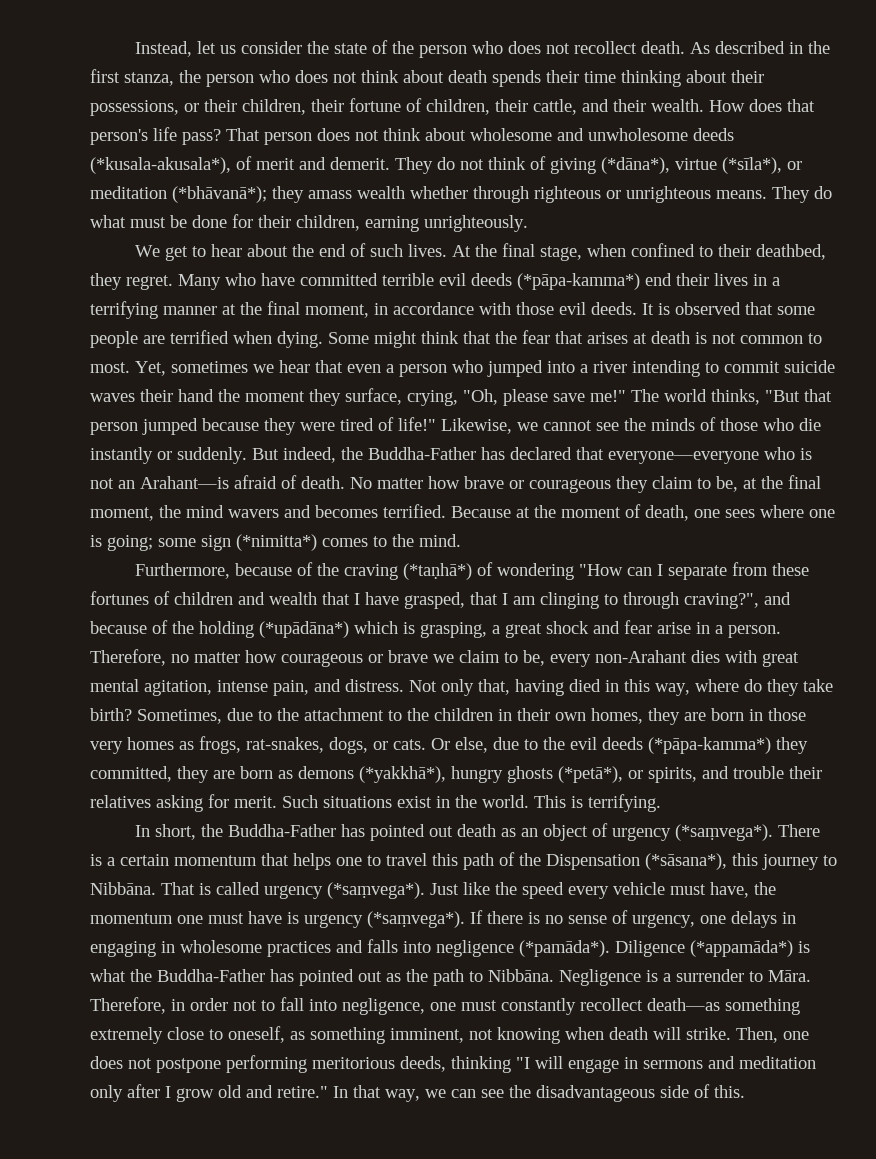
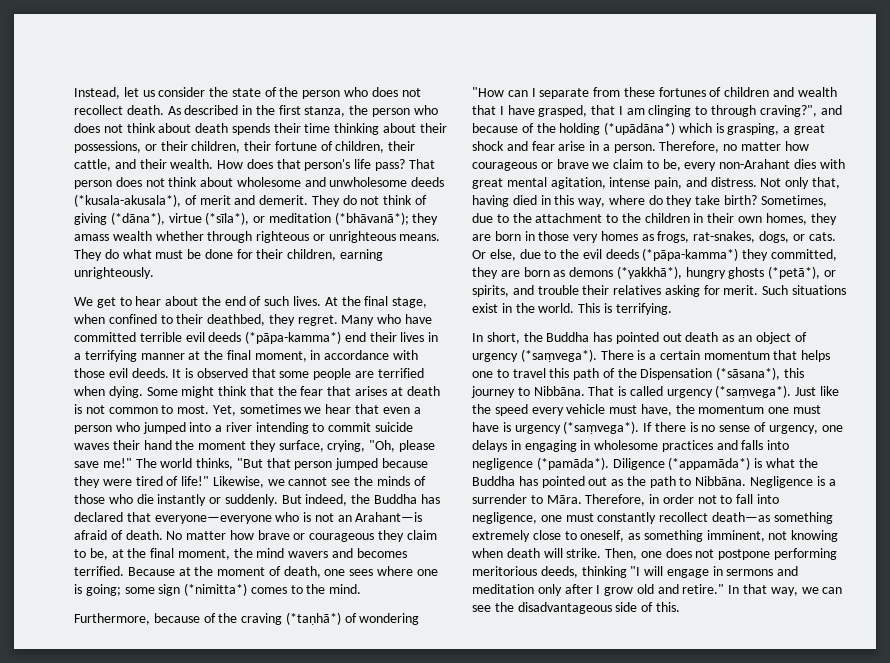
[368,447,476,460] Buddha-Father -> [374,494,418,504] Buddha
[228,824,337,837] Buddha-Father -> [546,332,590,342] Buddha
[157,969,265,982] Buddha-Father -> [472,476,515,486] Buddha

